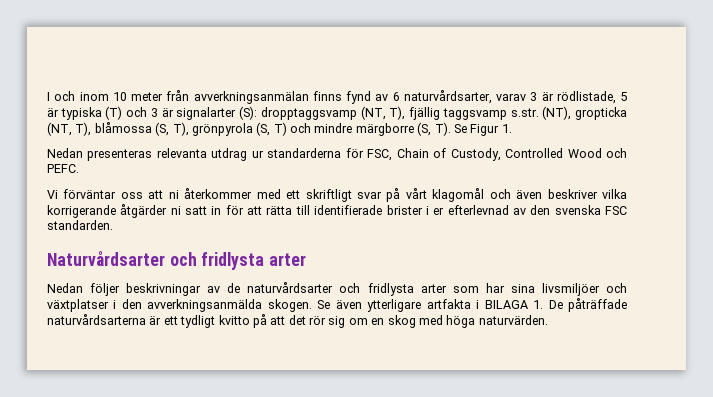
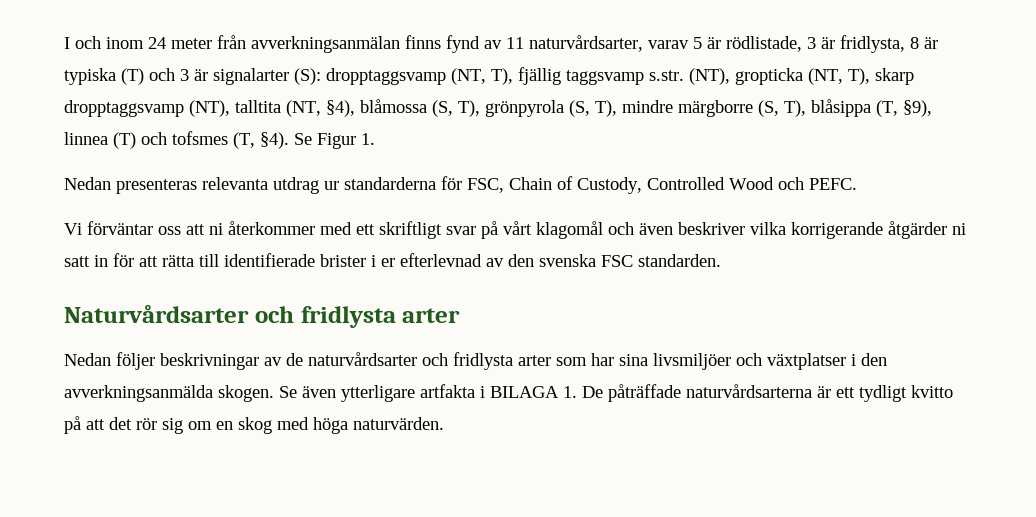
[112,92,127,101] 10 -> [148,37,166,49] 24
[392,92,400,101] 6 -> [506,37,524,49] 11
[530,91,627,104] 3 är rödlistade, 5 -> [693,35,919,53] 5 är rödlistade, 3 är fridlysta, 8
(92, 129) none -> [875,68,914,85] [64,100,355,117] skarp dropptaggsvamp (NT), talltita (NT, §4),
[273,122,311,136] T) och -> [595,100,617,117] T),
[434,122,451,136] T). -> [784,99,932,117] [64,131,289,149] T), blåsippa (T, §9), linnea (T) och tofsmes (T, §4).

